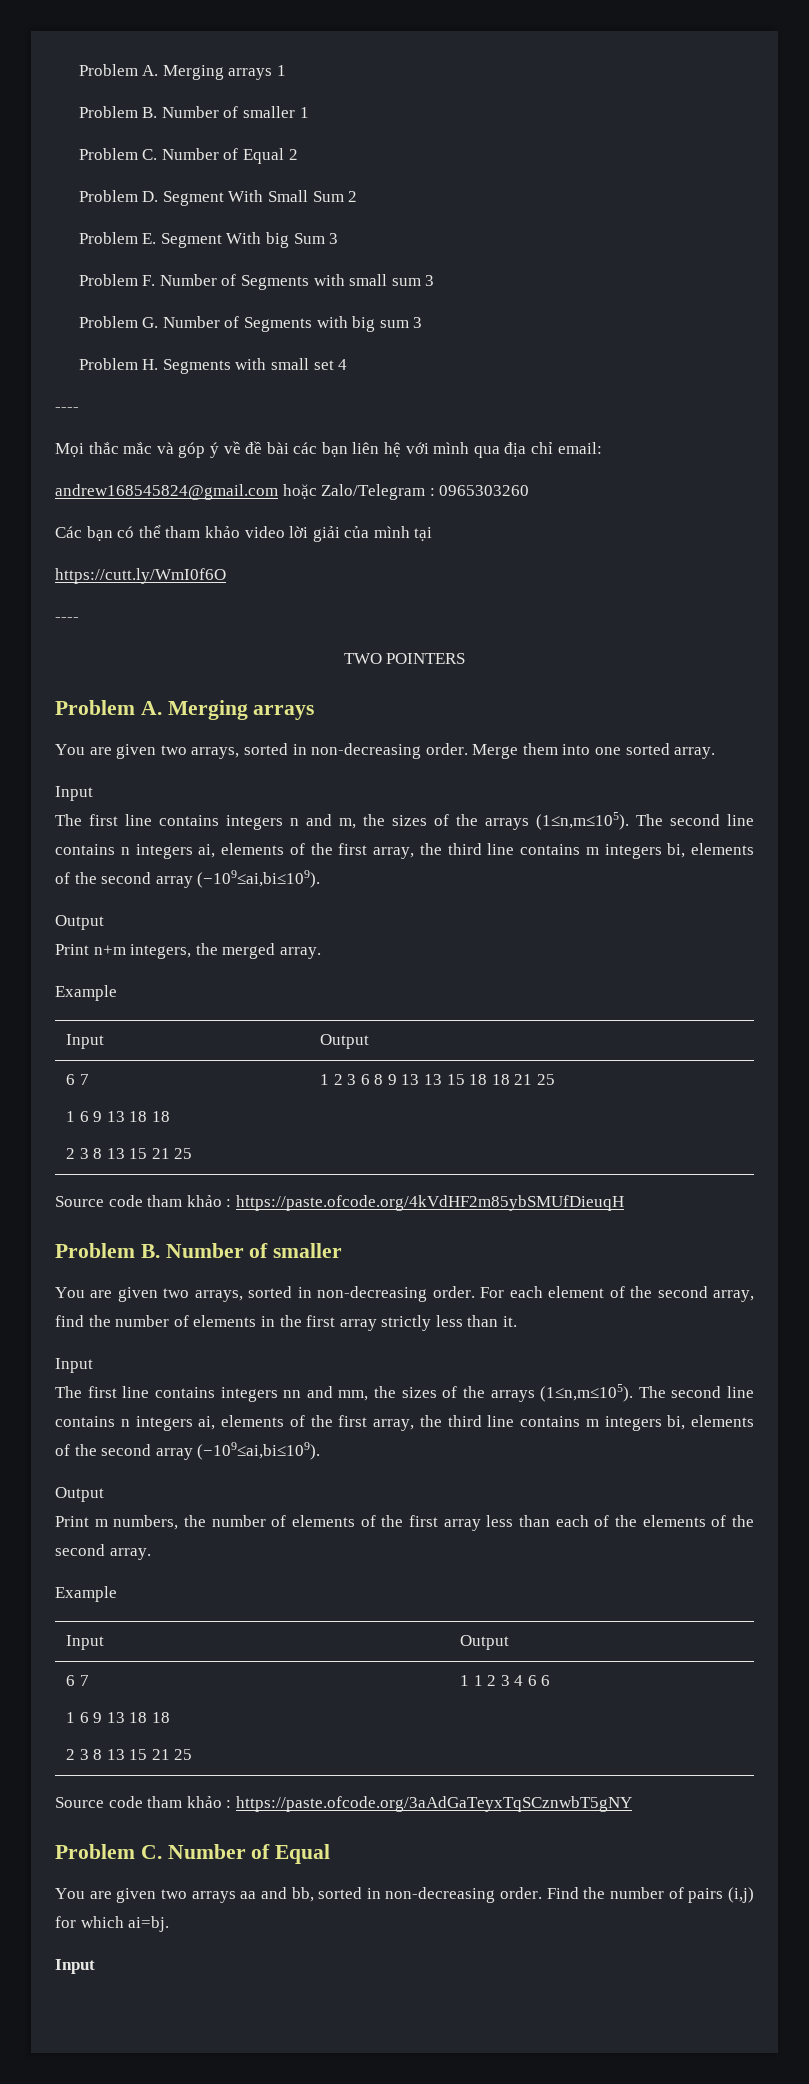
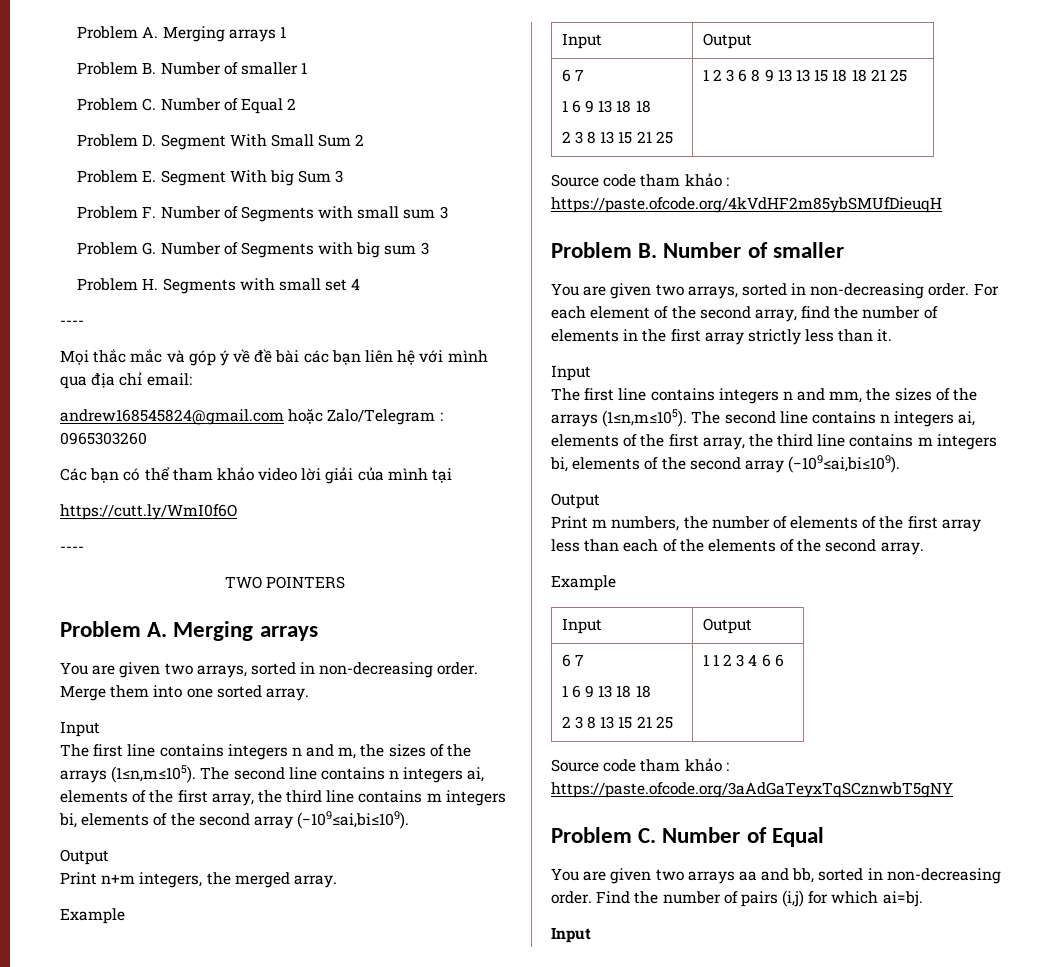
[283,1390,302,1398] nn -> [782,391,793,400] n

